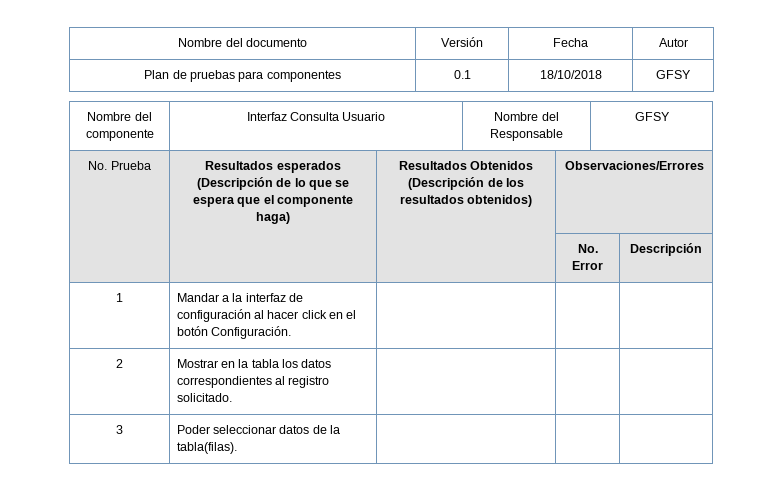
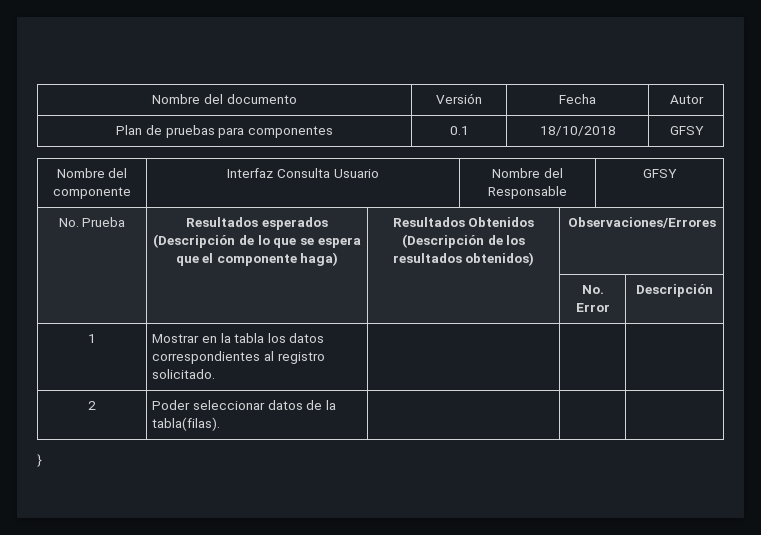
[176,293,304,302] [176,309,357,322] [176,326,291,339] [116,359,123,368] | Mandar a la interfaz de configuración al hacer click en el botón Configuración. | | | // 2 -> (96, 338) none
[116,425,123,434] 3 -> [88,401,96,410] 2
(237, 448) none -> [37,454,42,467] // }

